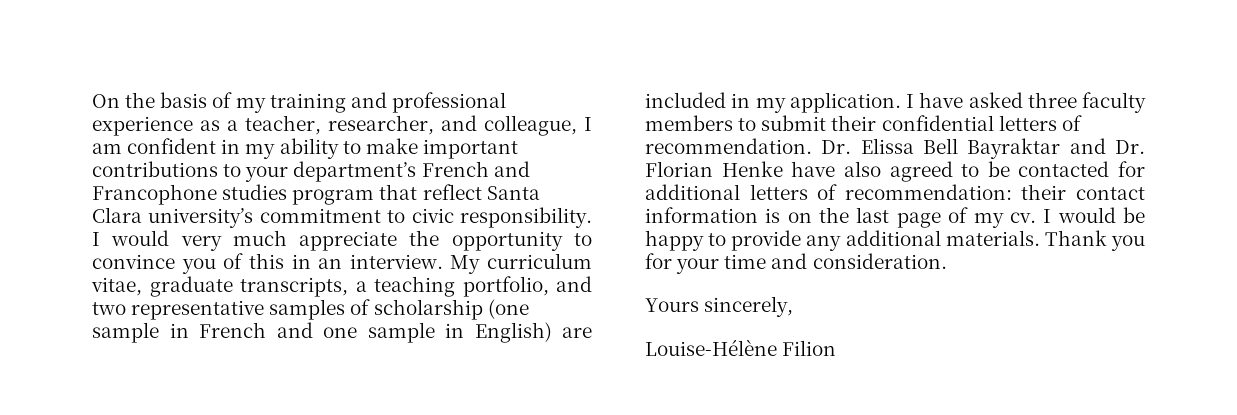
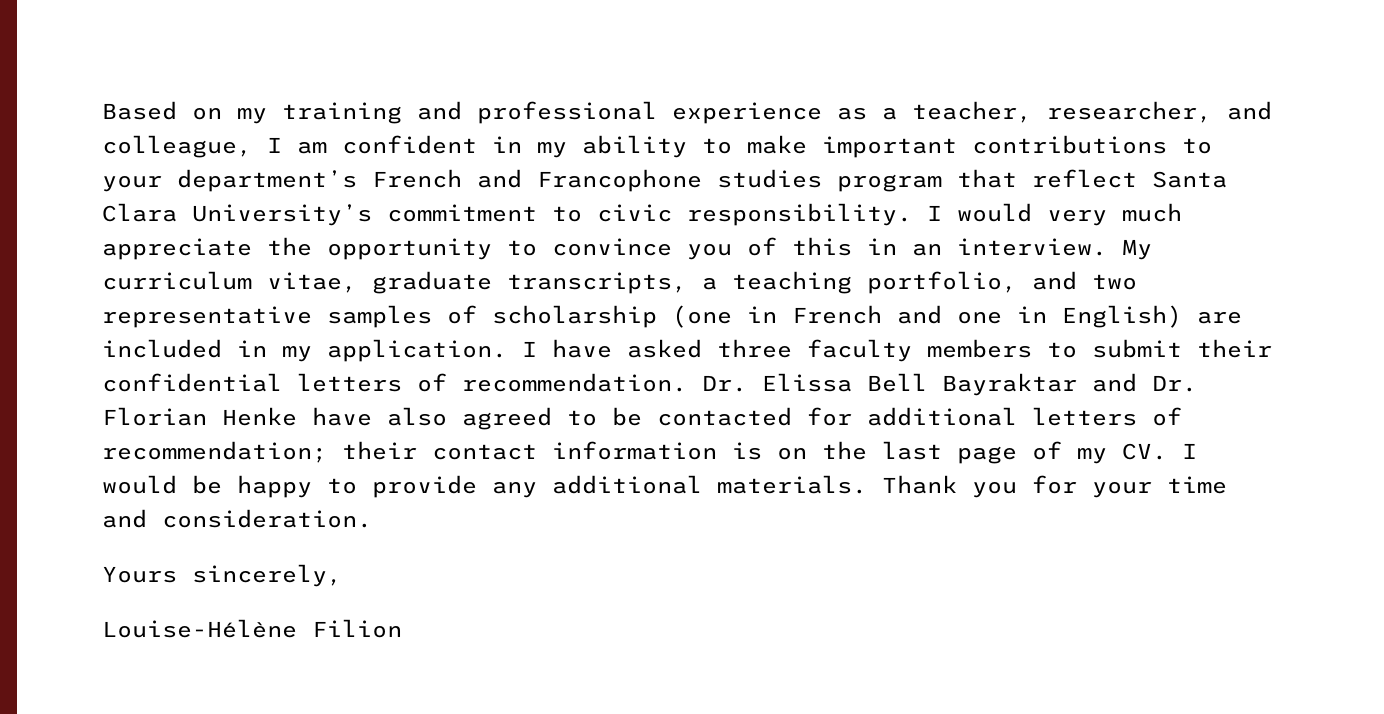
[92,92,233,108] On the basis of -> [102,101,222,120] Based on
[148,208,254,228] university’s -> [192,204,372,226] University’s
[92,322,159,343] sample -> (732, 316) none
[367,322,435,343] sample -> (1002, 317) none
[844,184,1012,200] recommendation: -> [102,441,327,463] recommendation;
[1009,212,1036,223] cv. -> [1122,443,1167,460] CV.

